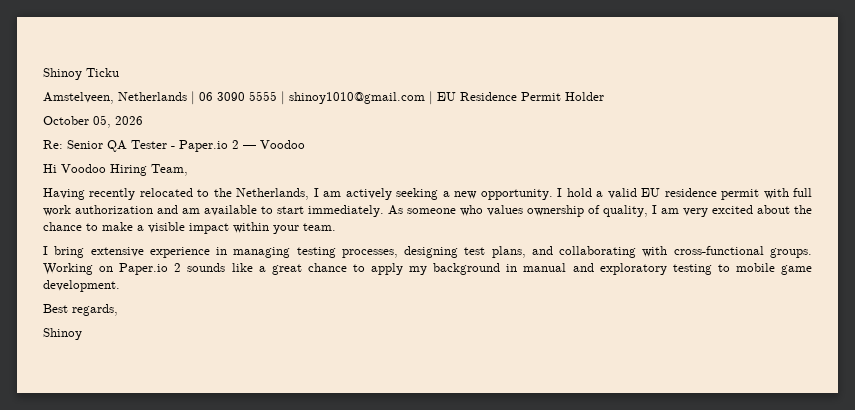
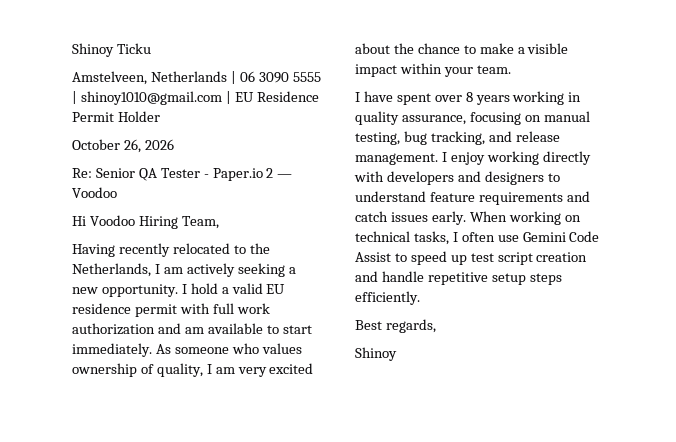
[93,115,111,128] 05, -> [123,139,141,153] 26,
[54,246,812,258] [43,263,813,275] [43,280,120,292] bring extensive experience in managing testing processes, designing test plans, and collaborating with cross-functional groups. Working on Paper.io 2 sounds like a great chance to apply my background in manual and exploratory testing to mobile game development. -> [363,91,582,105] [355,111,590,125] [355,131,560,145] [355,151,591,165] [354,171,560,185] [355,191,590,205] [355,211,581,225] [355,231,600,245] [355,251,588,265] [355,271,562,285] [355,291,420,305] have spent over 8 years working in quality assurance, focusing on manual testing, bug tracking, and release management. I enjoy working directly with developers and designers to understand feature requirements and catch issues early. When working on technical tasks, I often use Gemini Code Assist to speed up test script creation and handle repetitive setup steps efficiently.

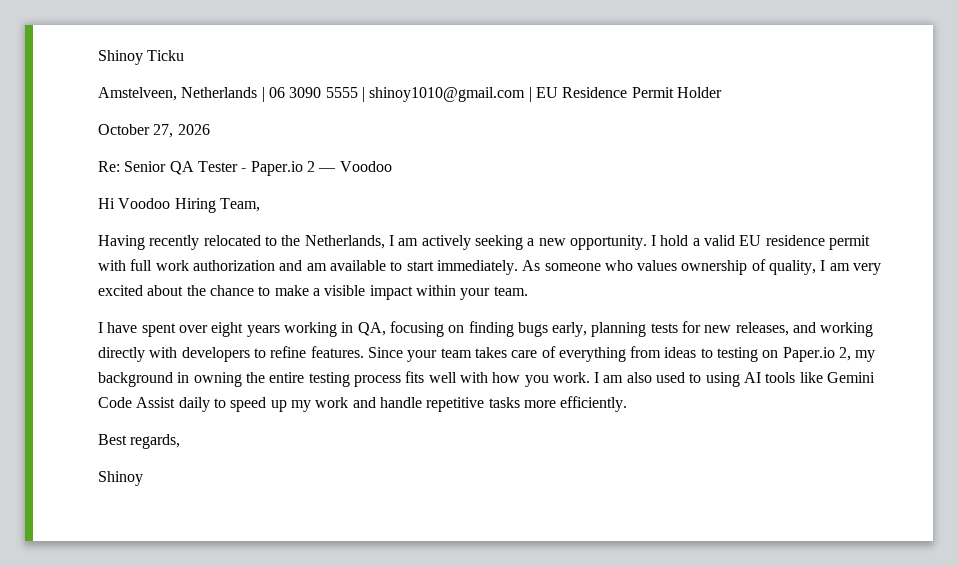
[123,139,141,153] 26, -> [153,124,174,138] 27,
[465,92,473,102] 8 -> [211,322,244,337] eight
[355,111,590,125] [355,131,560,145] [355,151,591,165] [354,171,560,185] [355,191,590,205] [355,211,581,225] [355,231,519,245] quality assurance, focusing on manual testing, bug tracking, and release management. I enjoy working directly with developers and designers to understand feature requirements and catch issues early. When working on technical tasks, I often use -> [357,321,874,337] [98,346,876,362] [98,371,823,387] QA, focusing on finding bugs early, planning tests for new releases, and working directly with developers to refine features. Since your team takes care of everything from ideas to testing on Paper.io 2, my background in owning the entire testing process fits well with how you work. I am also used to using AI tools like
(391, 257) none -> [178,397,210,412] daily
[470,252,588,265] test script creation -> [290,397,349,412] my work
[491,273,562,285] setup steps -> [488,397,556,408] tasks more

